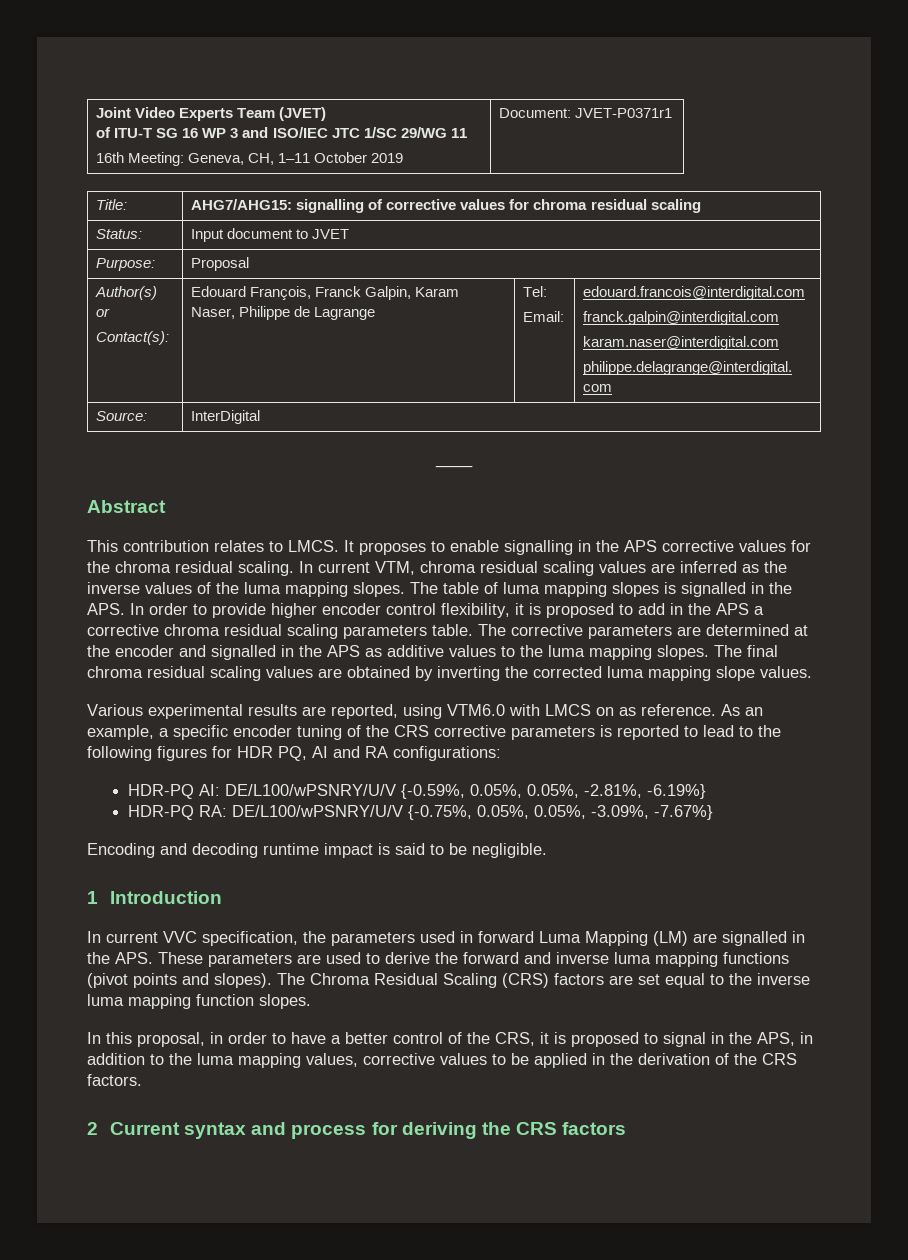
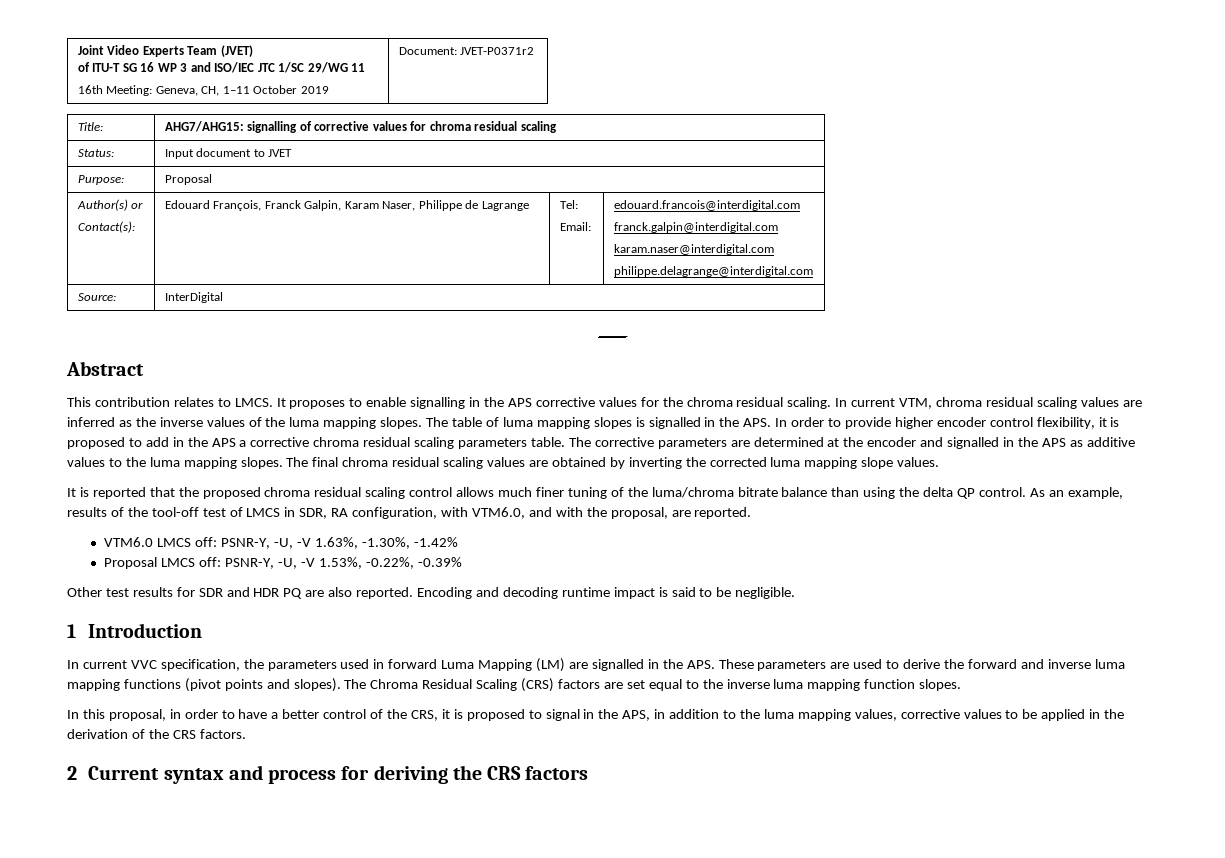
[575,108,673,118] JVET-P0371r1 -> [460,47,535,55] JVET-P0371r2
[87,704,763,719] [87,725,781,740] [87,746,501,761] [128,784,707,799] [128,805,714,820] Various experimental results are reported, using VTM6.0 with LMCS on as reference. As an example, a specific encoder tuning of the CRS corrective parameters is reported to lead to the following figures for HDR PQ, AI and RA configurations: // HDR-PQ AI: DE/L100/wPSNRY/U/V {-0.59%, 0.05%, 0.05%, -2.81%, -6.19%} // HDR-PQ RA: DE/L100/wPSNRY/U/V {-0.75%, 0.05%, 0.05%, -3.09%, -7.67%} // -> [67,487,1123,499] [67,507,752,519] [104,537,458,549] [104,557,462,569] [67,587,414,599] It is reported that the proposed chroma residual scaling control allows much finer tuning of the luma/chroma bitrate balance than using the delta QP control. As an example, results of the tool-off test of LMCS in SDR, RA configuration, with VTM6.0, and with the proposal, are reported. // VTM6.0 LMCS off: PSNR-Y, -U, -V 1.63%, -1.30%, -1.42% // Proposal LMCS off: PSNR-Y, -U, -V 1.53%, -0.22%, -0.39% // Other test results for SDR and HDR PQ are also reported.

